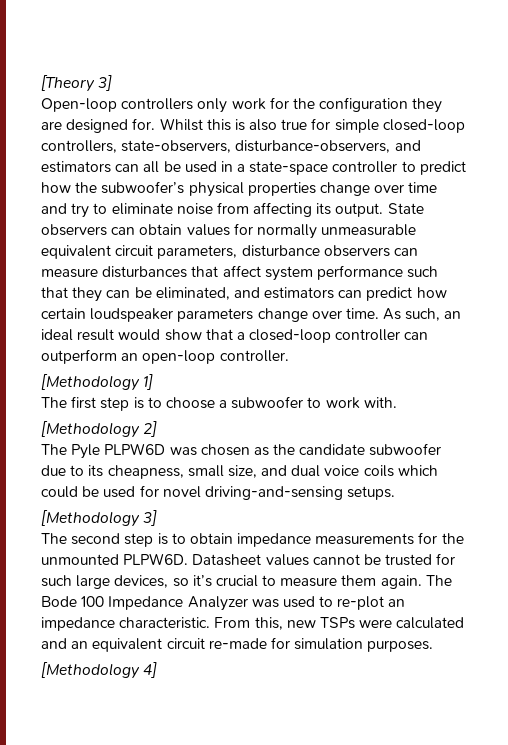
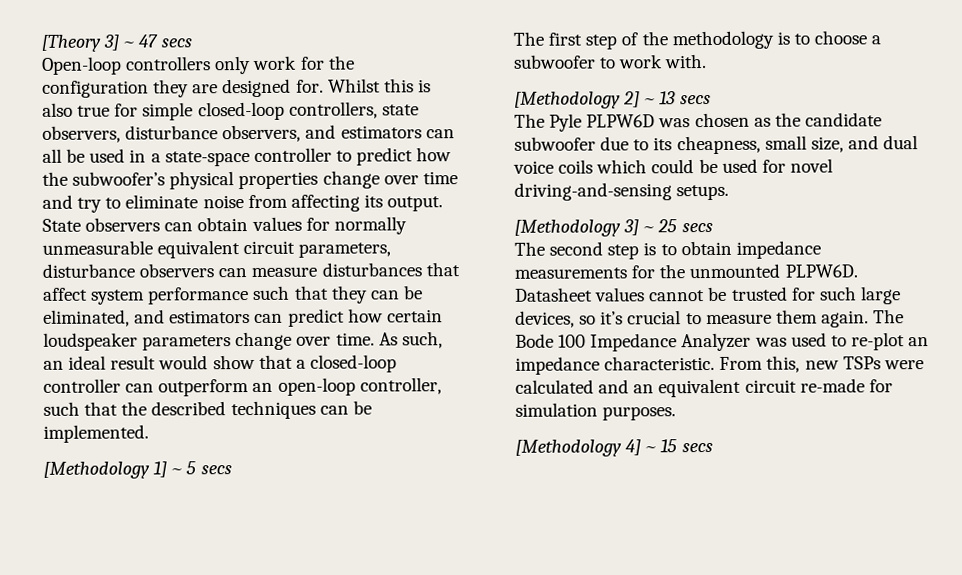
(113, 83) none -> [123,34,192,48] ~ 47 secs
[121,140,391,153] state-observers, disturbance-observers, -> [381,104,419,116] [42,124,302,143] state observers, disturbance observers,
[219,350,289,362] controller. -> [359,377,442,395] [43,400,372,420] [43,424,149,443] controller, such that the described techniques can be implemented.
(154, 382) none -> [171,461,232,475] ~ 5 secs
(130, 404) none -> [621,30,774,50] of the methodology
(158, 429) none -> [644,91,711,105] ~ 13 secs
(158, 518) none -> [643,219,713,233] ~ 25 secs
(158, 670) none -> [645,439,713,453] ~ 15 secs

